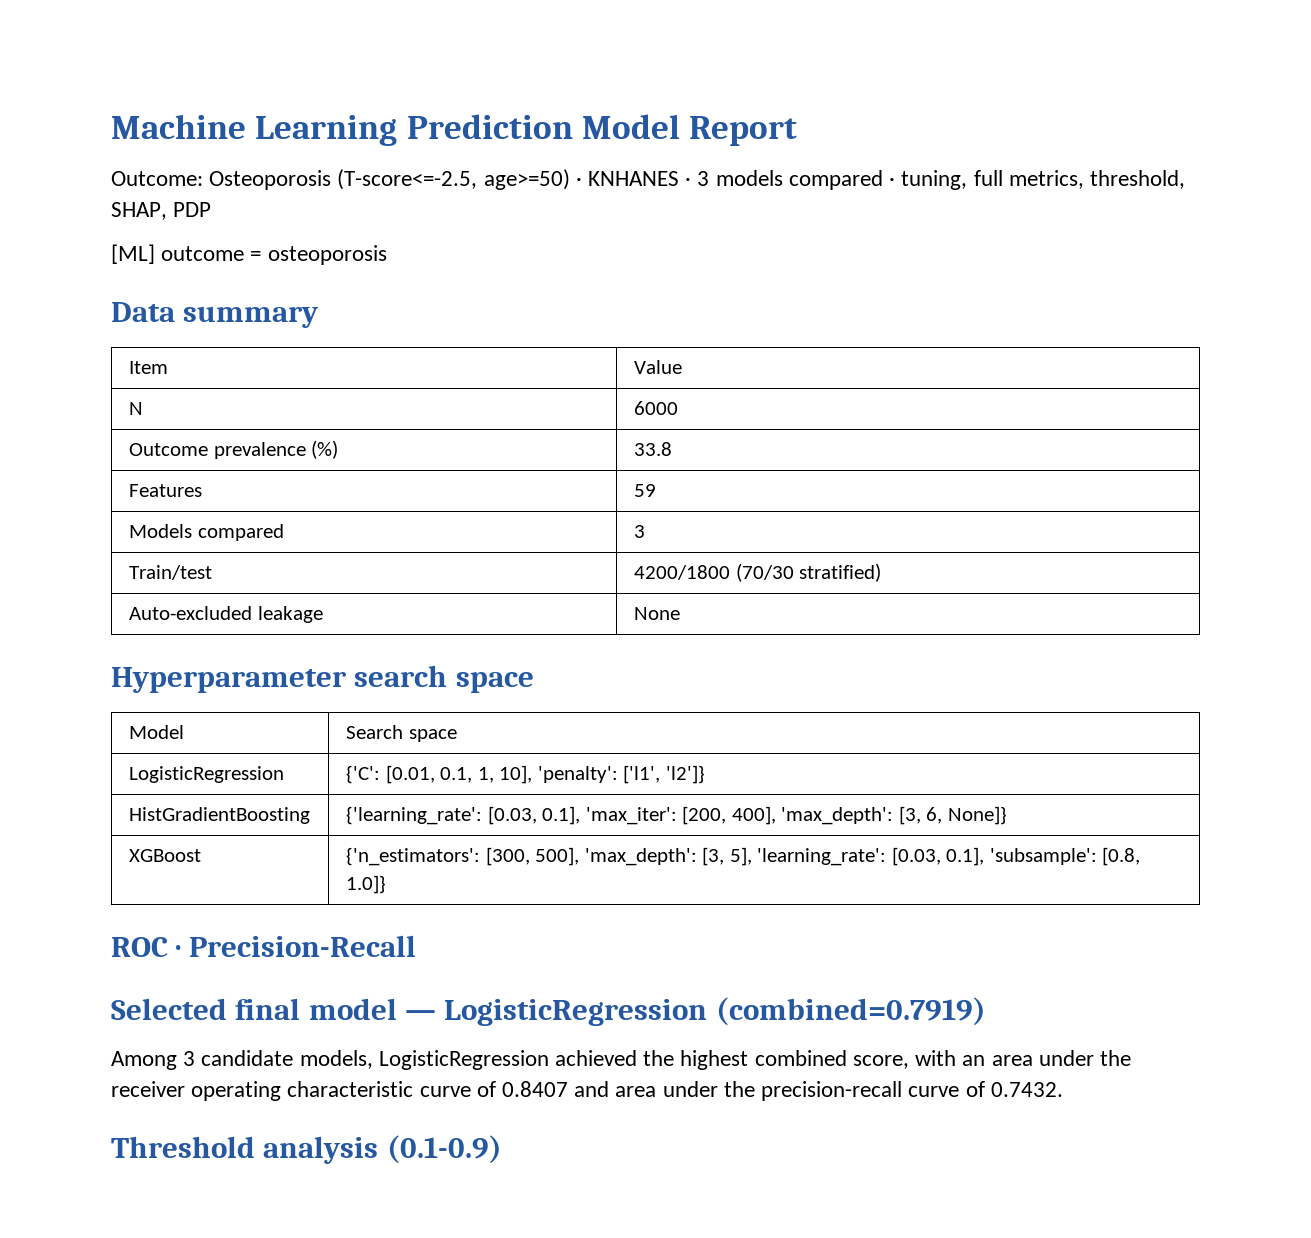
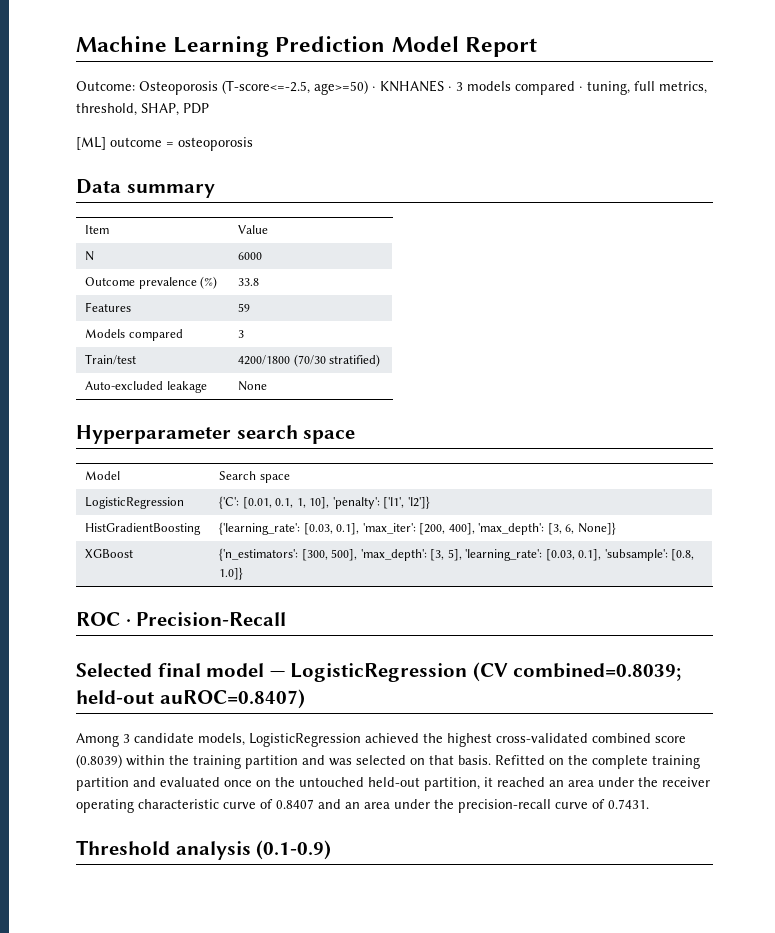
[715,997,986,1026] (combined=0.7919) -> [472,662,682,682] [76,689,305,709] (CV combined=0.8039; held-out auROC=0.8407)
[754,1050,957,1069] combined score, with -> [496,733,686,743] [76,754,700,769] [76,777,545,791] cross-validated combined score (0.8039) within the training partition and was selected on that basis. Refitted on the complete training partition and evaluated once on the untouched held-out partition, it reached
(610, 1089) none -> [345,802,360,809] an
[990,1082,1063,1097] 0.7432. -> [608,799,649,809] 0.7431.

